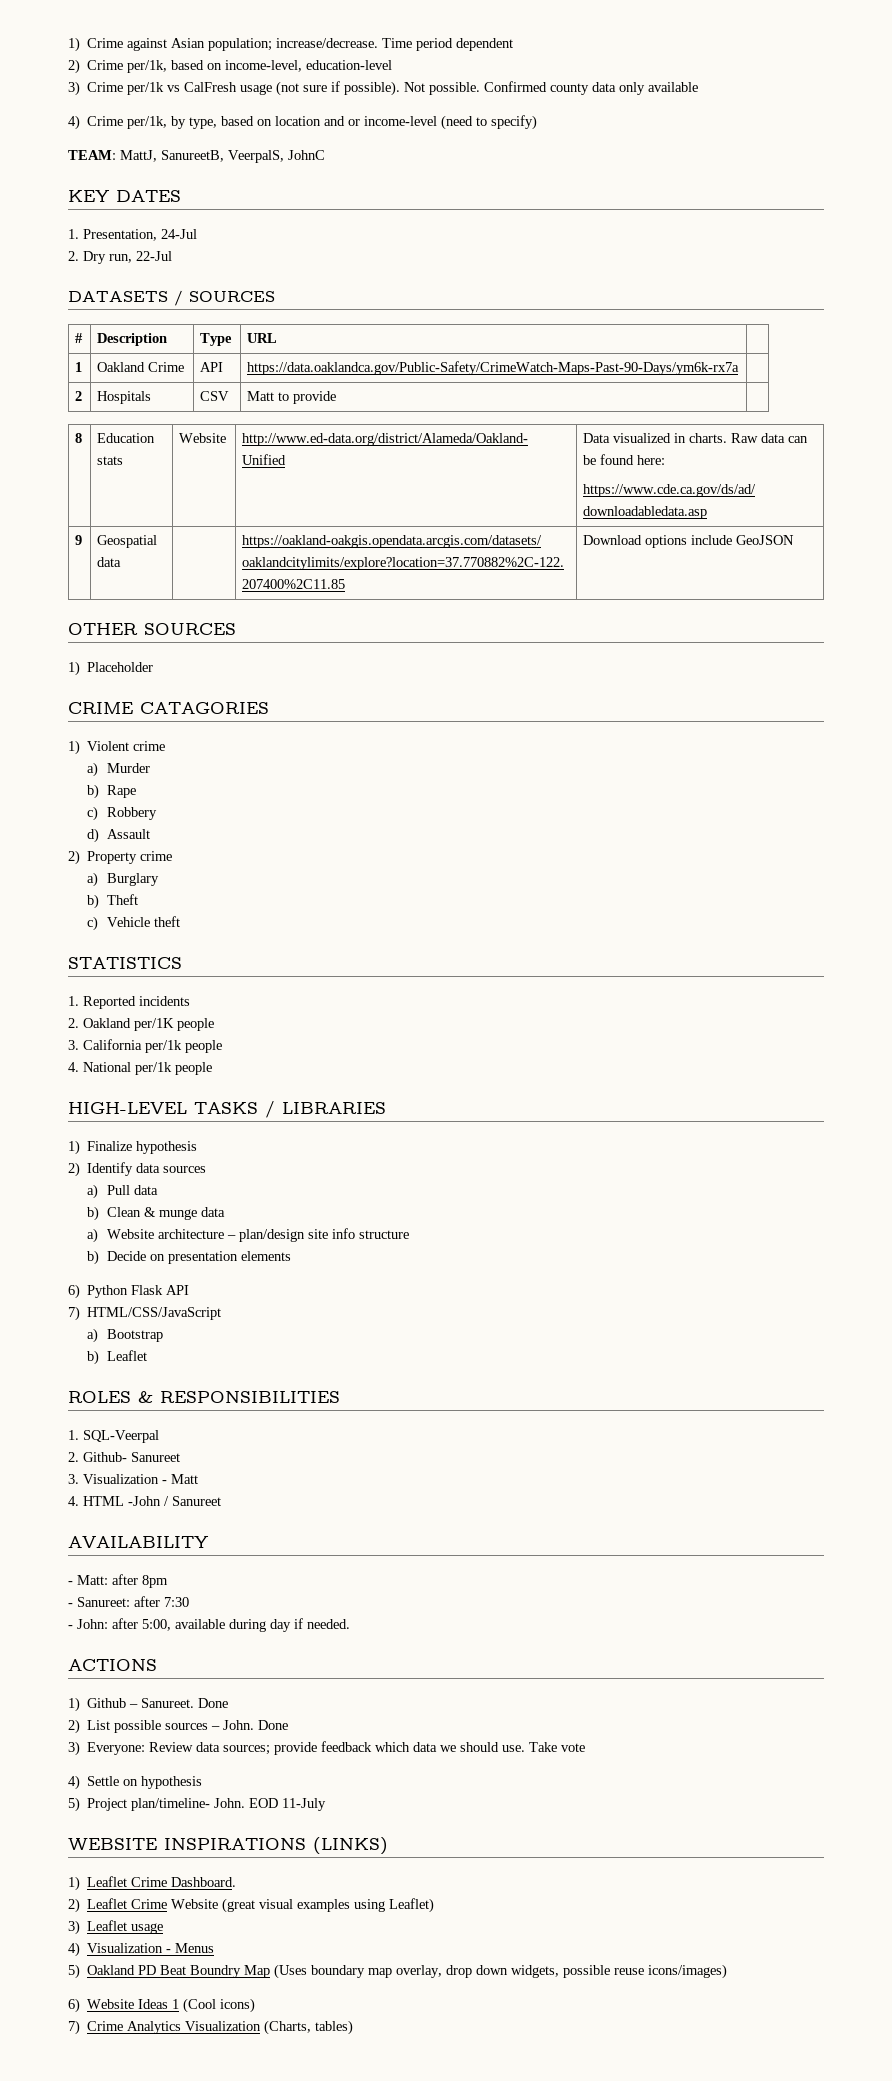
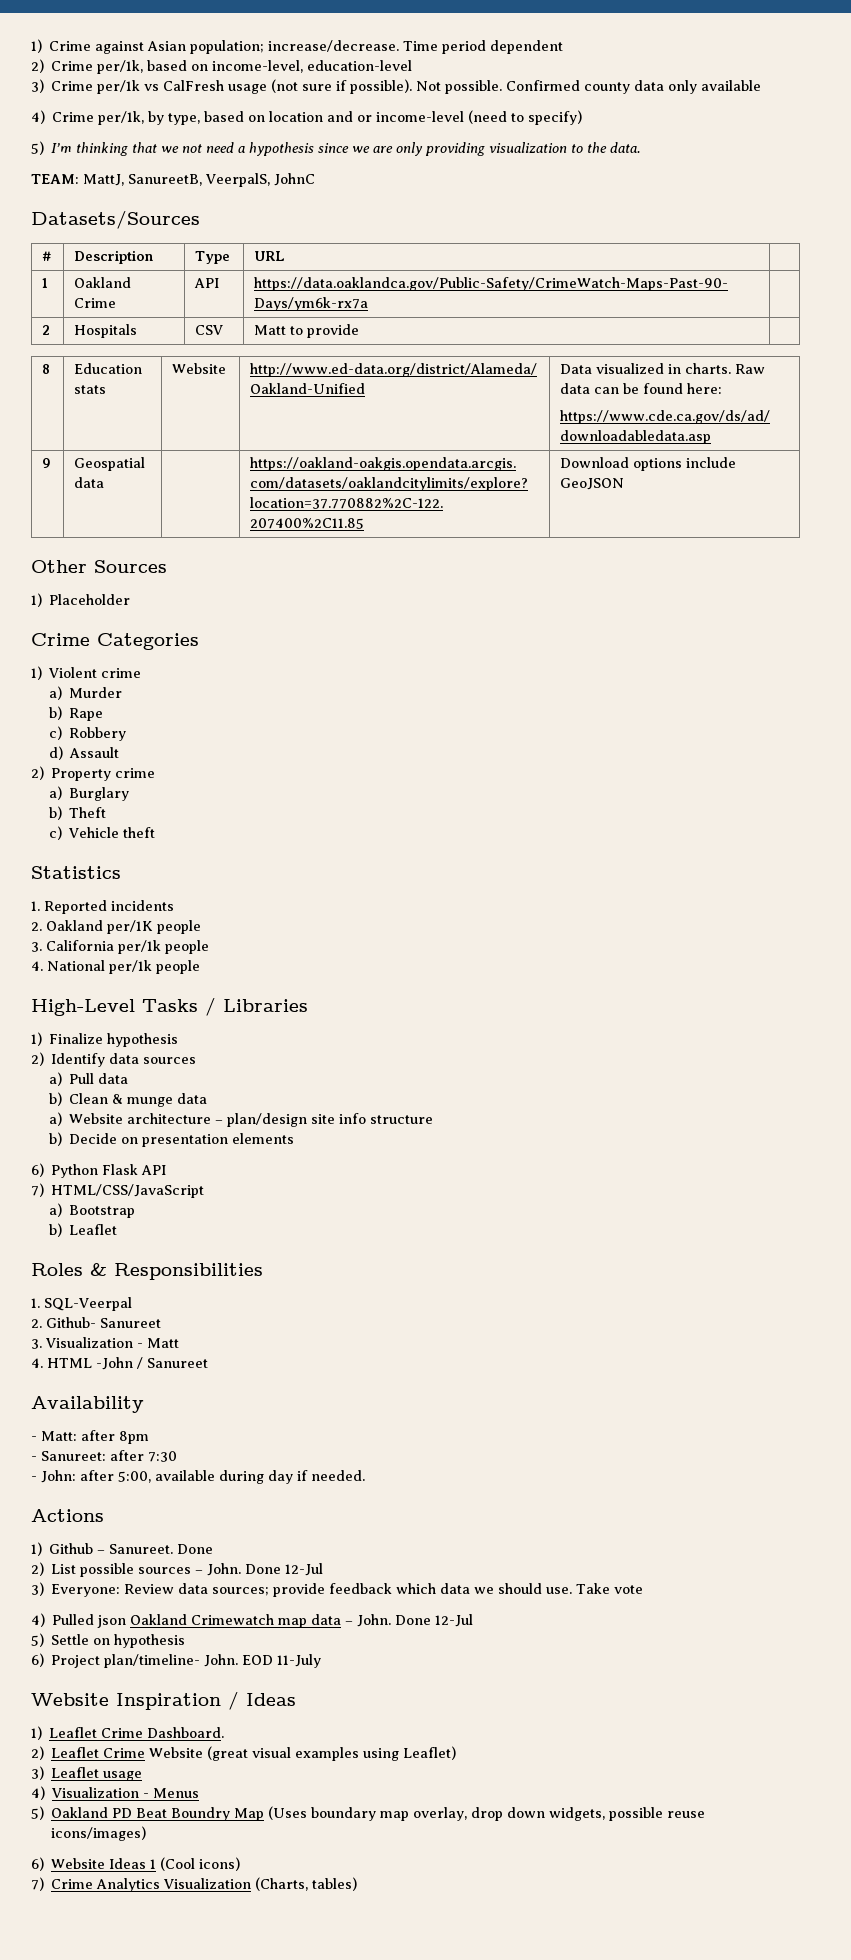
(538, 122) none -> [31,141,641,156] // 5) I’m thinking that we not need a hypothesis since we are only providing visualization to the data.
[68,190,181,202] [68,229,197,241] [68,251,172,264] [68,290,275,306] KEY DATES // 1. Presentation, 24-Jul // 2. Dry run, 22-Jul // DATASETS / SOURCES -> [31,210,200,229] Datasets/Sources
[68,623,236,635] OTHER SOURCES -> [31,560,167,573] Other Sources
[68,702,269,714] CRIME CATAGORIES -> [31,633,199,650] Crime Categories
[68,957,182,969] STATISTICS -> [31,866,121,879] Statistics
[68,1101,386,1118] HIGH-LEVEL TASKS / LIBRARIES -> [31,997,308,1016] High-Level Tasks / Libraries
[68,1391,340,1403] ROLES & RESPONSIBILITIES -> [31,1263,263,1280] Roles & Responsibilities
[68,1536,209,1548] AVAILABILITY -> [31,1396,144,1413] Availability
[68,1659,157,1671] ACTIONS -> [31,1509,104,1522] Actions
(289, 1725) none -> [285,1563,324,1576] 12-Jul
(80, 1782) none -> [52,1614,474,1628] [31,1633,44,1647] Pulled json Oakland Crimewatch map data – John. Done 12-Jul // 5)
[68,1797,80,1812] 5) -> [31,1653,44,1667] 6)
[68,1837,388,1855] WEBSITE INSPIRATIONS (LINKS) -> [31,1691,296,1710] Website Inspiration / Ideas

